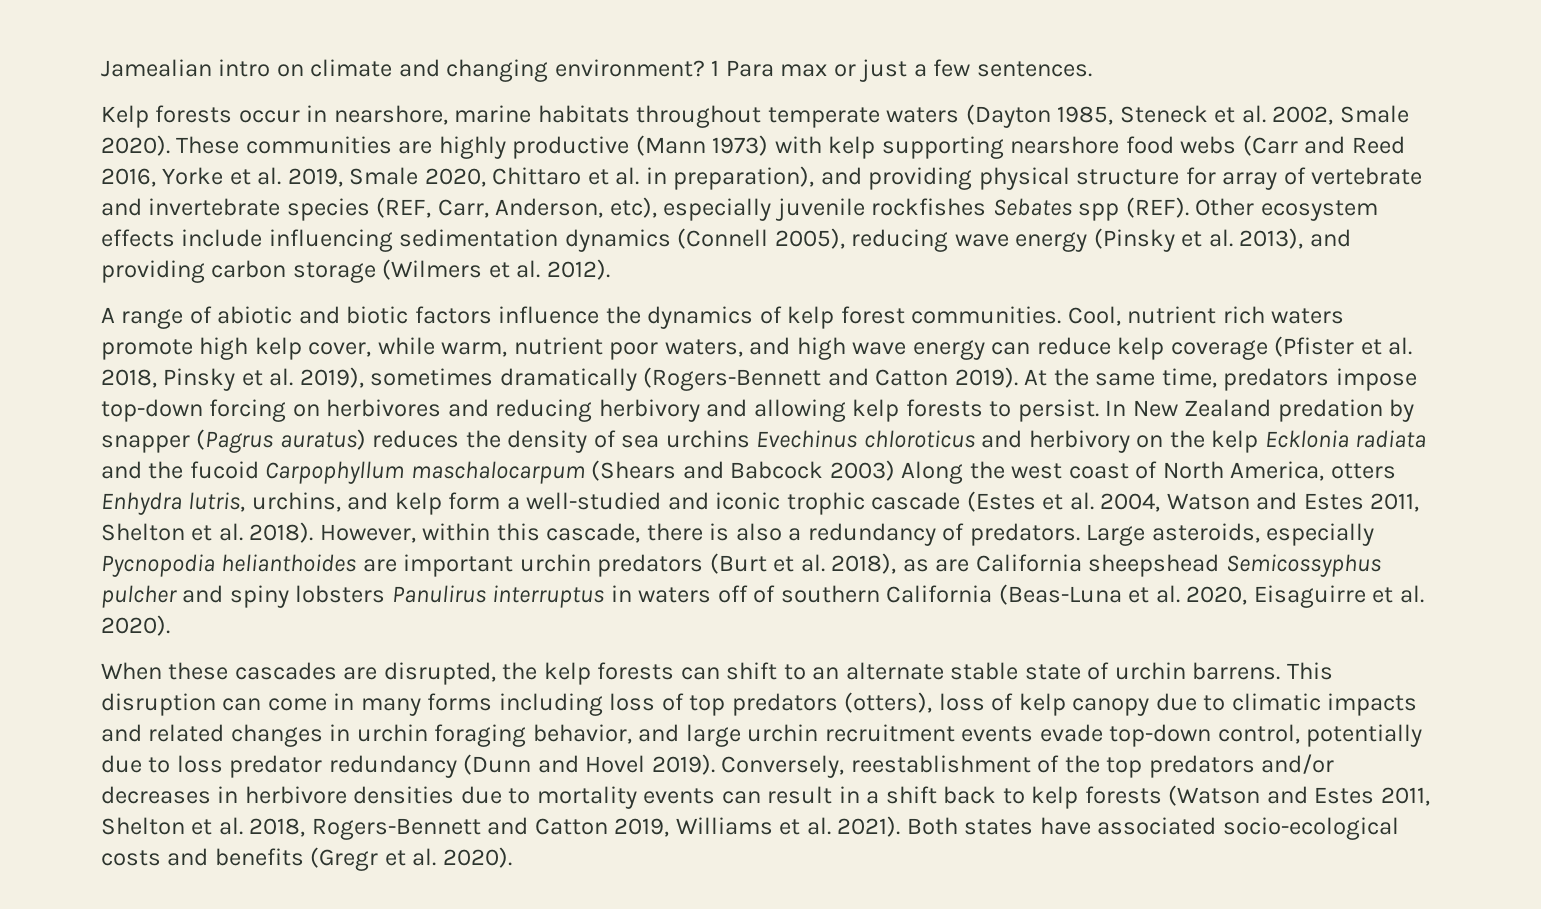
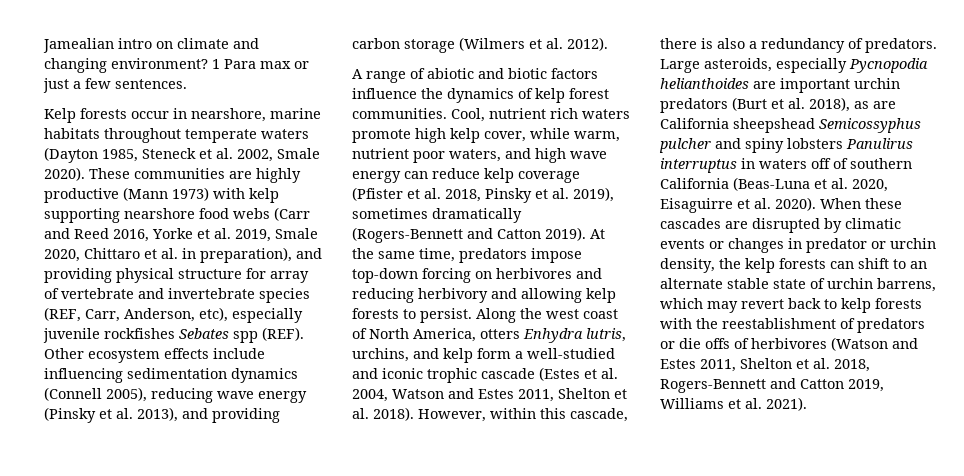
[1105,399,1415,422] [101,429,1427,453] [101,460,895,484] In New Zealand predation by snapper (Pagrus auratus) reduces the density of sea urchins Evechinus chloroticus and herbivory on the kelp Ecklonia radiata and the fucoid Carpophyllum maschalocarpum (Shears and Babcock 2003) -> (472, 315) none
(170, 625) // -> (816, 204) none
[383,662,496,685] disrupted, -> [752,218,901,233] [660,238,936,253] [660,258,715,273] disrupted by climatic events or changes in predator or urchin density,
[1192,662,1333,680] [101,692,1418,716] [101,724,1423,747] [101,754,1335,778] [101,786,1162,809] barrens. This disruption can come in many forms including loss of top predators (otters), loss of kelp canopy due to climatic impacts and related changes in urchin foraging behavior, and large urchin recruitment events evade top-down control, potentially due to loss predator redundancy (Dunn and Hovel 2019). Conversely, reestablishment of the top predators and/or decreases in herbivore densities due to mortality events can result in a shift back to kelp forests -> [877,278,936,292] [660,298,922,313] [660,318,925,333] [660,338,827,349] barrens, which may revert back to kelp forests with the reestablishment of predators or die offs of herbivores
[906,817,1399,840] [101,847,512,871] Both states have associated socio-ecological costs and benefits (Gregr et al. 2020). -> (807, 404) none

